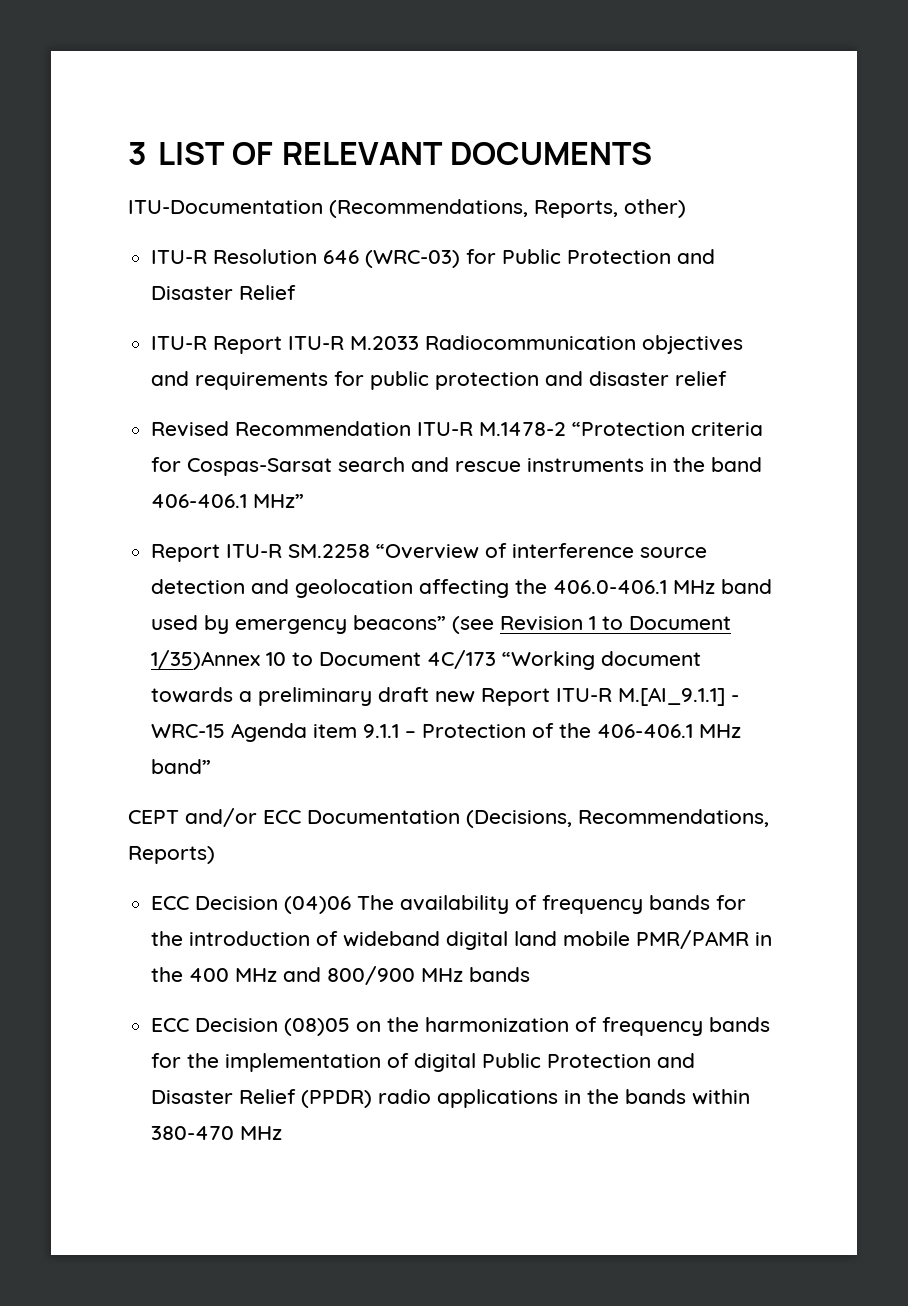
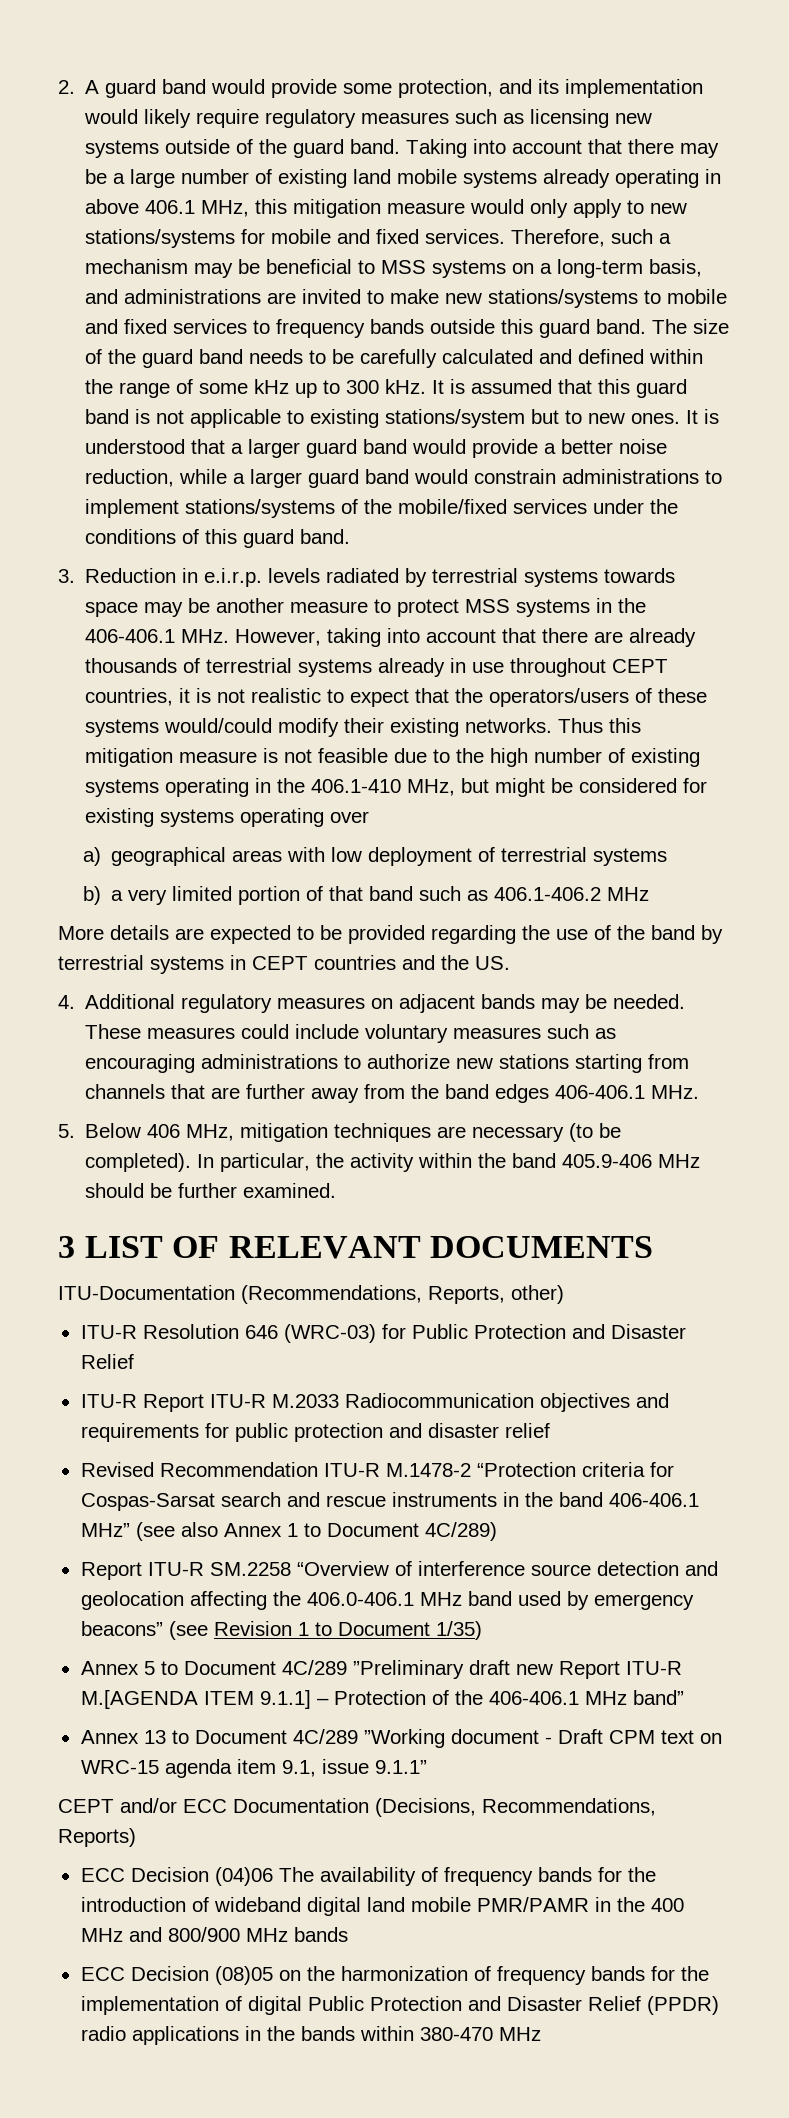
(128, 153) none -> [58,79,704,98] [84,109,653,128] [85,139,720,158] [85,169,722,188] [85,199,688,218] [85,229,672,248] [85,259,703,278] [85,289,728,308] [85,319,730,338] [85,349,704,368] [85,379,688,398] [85,409,720,428] [85,439,668,458] [85,469,723,488] [85,499,679,518] [85,529,351,548] [58,568,676,587] [85,598,647,617] [85,628,697,647] [85,658,669,677] [85,688,708,707] [85,718,642,737] [85,748,701,767] [85,778,708,797] [85,808,370,827] [83,847,668,866] [83,886,650,905] [58,925,723,944] [58,955,510,974] [58,994,686,1013] [85,1024,617,1043] [85,1054,690,1073] [85,1084,700,1103] [58,1123,622,1142] [85,1153,701,1172] [85,1183,337,1198] 2. A guard band would provide some protection, and its implementation would likely require regulatory measures such as licensing new systems outside of the guard band. Taking into account that there may be a large number of existing land mobile systems already operating in above 406.1 MHz, this mitigation measure would only apply to new stations/systems for mobile and fixed services. Therefore, such a mechanism may be beneficial to MSS systems on a long-term basis, and administrations are invited to make new stations/systems to mobile and fixed services to frequency bands outside this guard band. The size of the guard band needs to be carefully calculated and defined within the range of some kHz up to 300 kHz. It is assumed that this guard band is not applicable to existing stations/system but to new ones. It is understood that a larger guard band would provide a better noise reduction, while a larger guard band would constrain administrations to implement stations/systems of the mobile/fixed services under the conditions of this guard band. // 3. Reduction in e.i.r.p. levels radiated by terrestrial systems towards space may be another measure to protect MSS systems in the 406-406.1 MHz. However, taking into account that there are already thousands of terrestrial systems already in use throughout CEPT countries, it is not realistic to expect that the operators/users of these systems would/could modify their existing networks. Thus this mitigation measure is not feasible due to the high number of existing systems operating in the 406.1-410 MHz, but might be considered for existing systems operating over // a) geographical areas with low deployment of terrestrial systems // b) a very limited portion of that band such as 406.1-406.2 MHz // More details are expected to be provided regarding the use of the band by terrestrial systems in CEPT countries and the US. // 4. Additional regulatory measures on adjacent bands may be needed. These measures could include voluntary measures such as encouraging administrations to authorize new stations starting from channels that are further away from the band edges 406-406.1 MHz. // 5. Below 406 MHz, mitigation techniques are necessary (to be completed). In particular, the activity within the band 405.9-406 MHz should be further examined. //
(305, 501) none -> [135,1522,497,1541] (see also Annex 1 to Document 4C/289)
[151,650,702,670] [151,687,740,706] [151,723,400,742] 1/35)Annex 10 to Document 4C/173 “Working document towards a preliminary draft new Report ITU-R M.[AI_9.1.1] - WRC-15 Agenda item 9.1.1 -> [435,1621,482,1640] [80,1660,682,1679] [80,1690,311,1709] 1/35) // Annex 5 to Document 4C/289 ”Preliminary draft new Report ITU-R M.[AGENDA ITEM 9.1.1]
(212, 766) none -> [80,1729,722,1748] [80,1759,427,1778] // Annex 13 to Document 4C/289 ”Working document - Draft CPM text on WRC-15 agenda item 9.1, issue 9.1.1”

